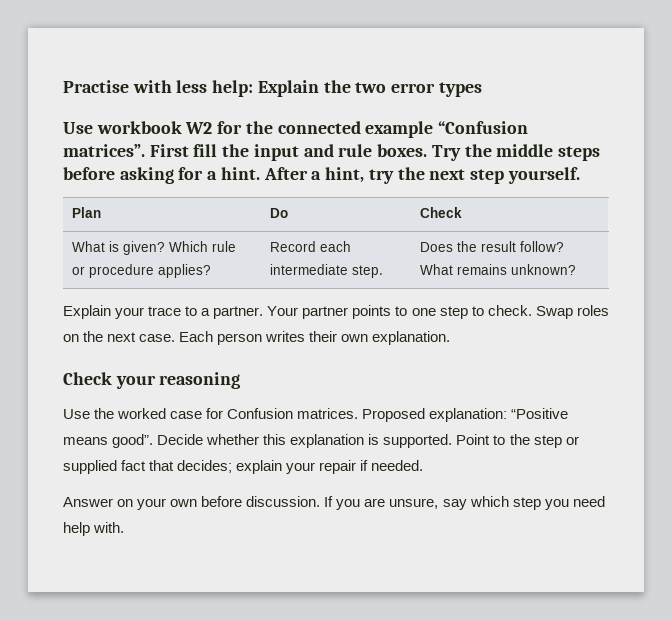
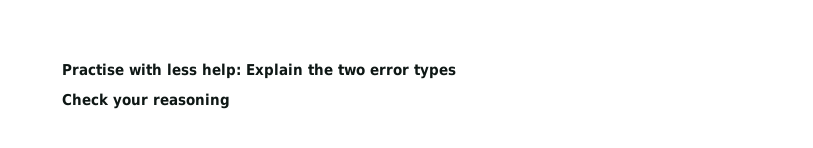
[63,121,529,138] [63,144,600,161] [63,167,580,184] [72,207,102,218] [270,208,289,218] [420,207,463,218] [72,241,237,255] [72,264,212,278] [270,241,352,252] [270,264,384,278] [420,241,565,252] [420,264,577,275] [63,305,609,319] [63,331,451,345] [63,372,241,389] [63,408,569,422] [63,434,579,448] [63,460,424,474] [63,496,605,510] [63,522,125,536] Use workbook W2 for the connected example “Confusion matrices”. First fill the input and rule boxes. Try the middle steps before asking for a hint. After a hint, try the next step yourself. // Plan | Do | Check // What is given? Which rule or procedure applies? | Record each intermediate step. | Does the result follow? What remains unknown? // Explain your trace to a partner. Your partner points to one step to check. Swap roles on the next case. Each person writes their own explanation. // Check your reasoning // Use the worked case for Confusion matrices. Proposed explanation: “Positive means good”. Decide whether this explanation is supported. Point to the step or supplied fact that decides; explain your repair if needed. // Answer on your own before discussion. If you are unsure, say which step you need help with. -> [62,93,230,109] Check your reasoning

